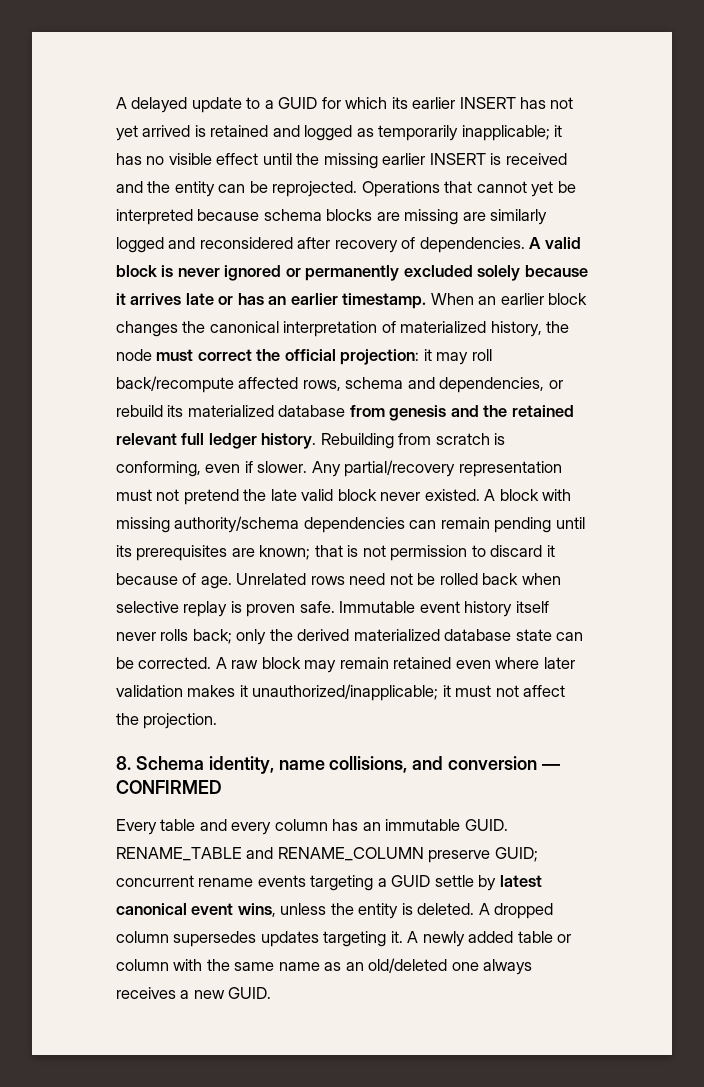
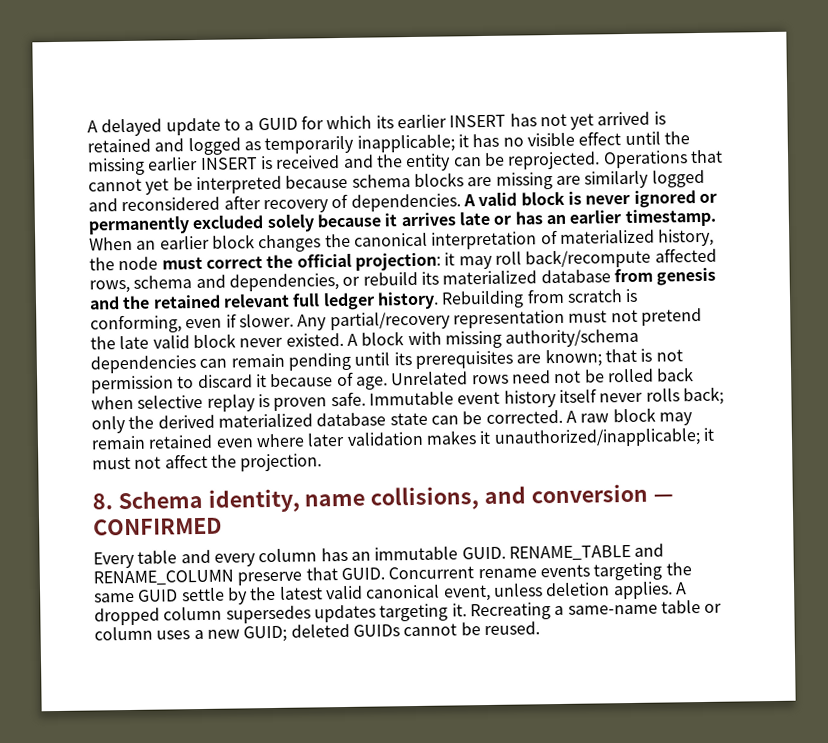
[494,847,538,862] [116,875,194,887] GUID; concurrent -> [305,566,475,581] that GUID. Concurrent
[377,878,387,887] a -> [665,562,692,576] [94,592,135,603] the same
[499,875,542,887] [116,903,475,919] latest canonical event wins, unless the entity is deleted. -> [249,581,673,602] the latest valid canonical event, unless deletion applies.
[407,931,572,947] [116,958,533,975] [116,987,272,999] A newly added table or column with the same name as an old/deleted one always receives a new GUID. -> [469,600,723,621] [94,621,540,643] Recreating a same-name table or column uses a new GUID; deleted GUIDs cannot be reused.

